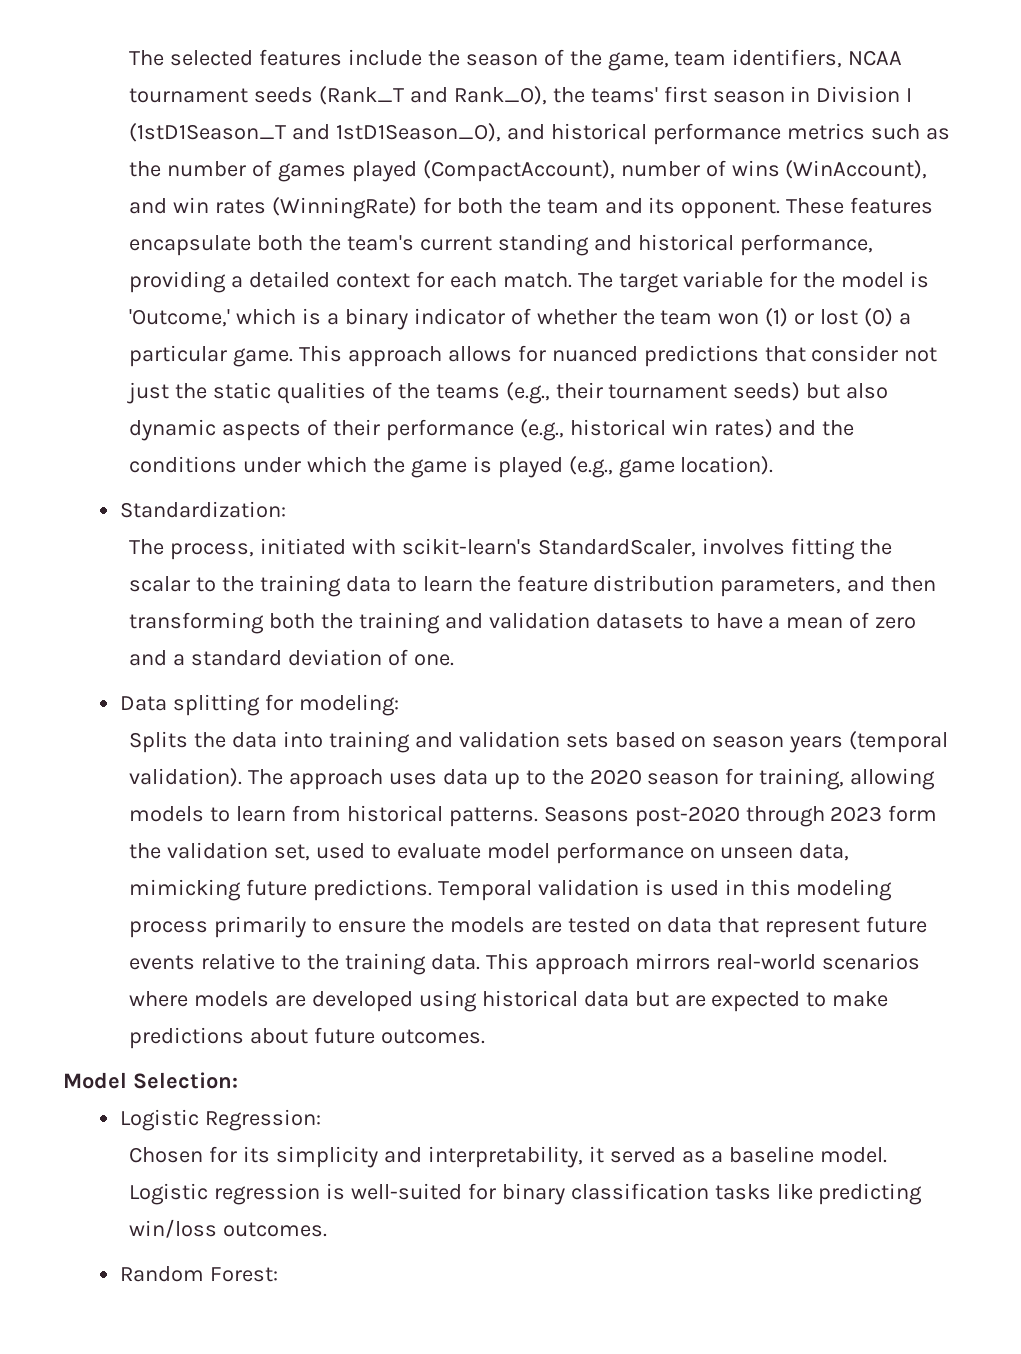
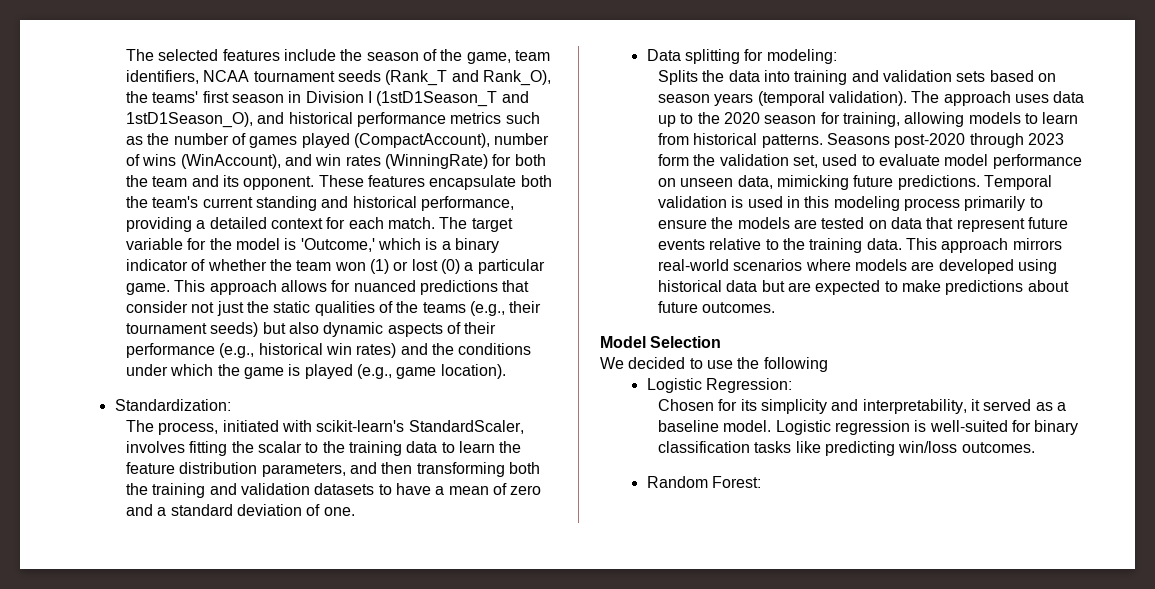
[132,1072,238,1089] Selection: -> [650,336,722,348] [600,357,828,372] Selection // We decided to use the following

